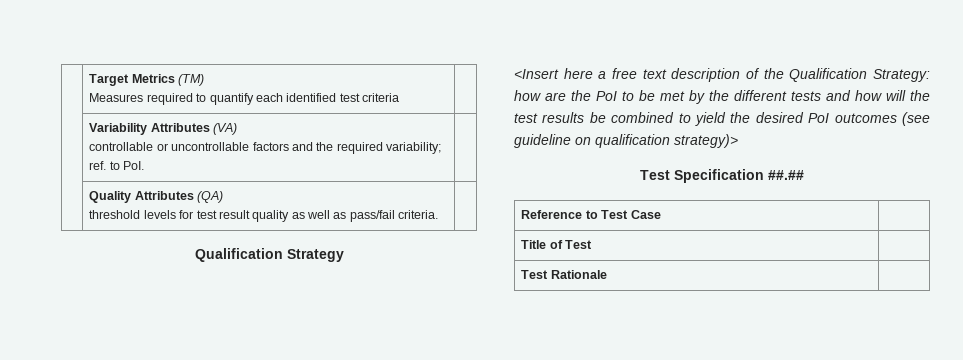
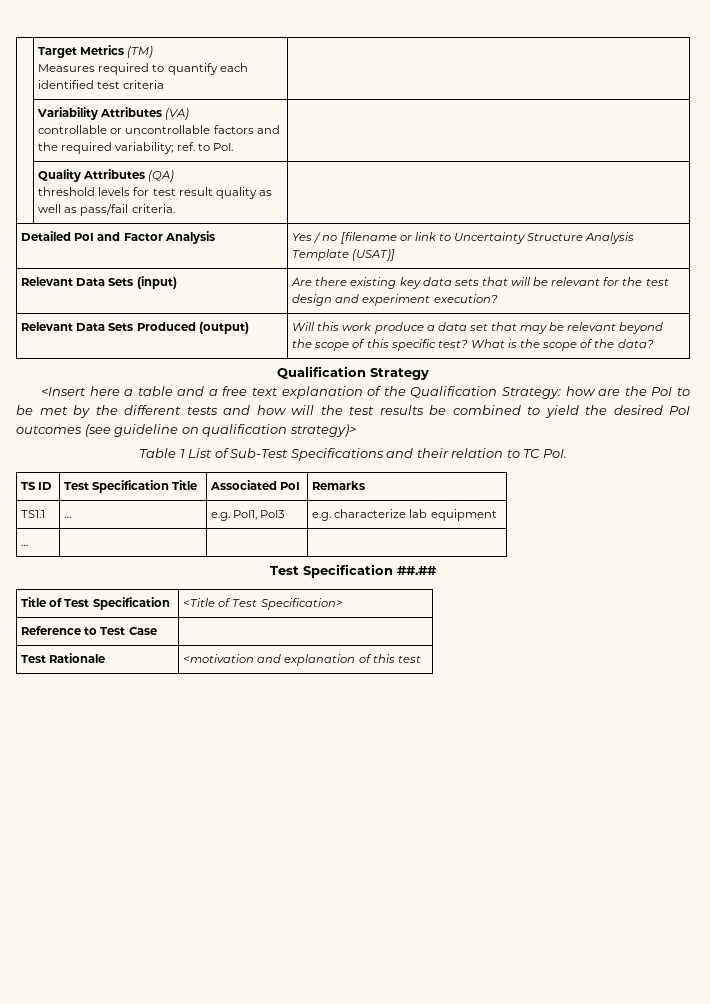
(439, 214) none -> [21,231,215,244] [292,232,635,244] [292,249,396,261] [21,276,177,289] [291,277,669,289] [292,294,498,306] [21,322,249,334] [292,322,664,334] [292,339,654,351] // Detailed PoI and Factor Analysis | Yes / no [filename or link to Uncertainty Structure Analysis Template (USAT)] // Relevant Data Sets (input) | Are there existing key data sets that will be relevant for the test design and experiment execution? // Relevant Data Sets Produced (output) | Will this work produce a data set that may be relevant beyond the scope of this specific test? What is the scope of the data?
(607, 75) none -> [137,386,218,396] table and a
[671,68,741,82] description -> [281,386,363,399] explanation
[640,169,804,183] Test Specification ##.## -> [139,448,567,461] [21,482,53,490] [64,480,198,493] [210,480,301,490] [312,481,366,490] [21,510,46,518] [64,516,72,518] [211,510,285,521] [312,509,497,521] [21,544,29,546] [270,564,437,578] [21,597,170,610] [183,598,343,610] Table 1 List of Sub-Test Specifications and their relation to TC PoI. // TS ID | Test Specification Title | Associated PoI | Remarks // TS1.1 | … | e.g. PoI1, PoI3 | e.g. characterize lab equipment // … | | | // Test Specification ##.## // Title of Test Specification | <Title of Test Specification>
[521,240,593,249] // Title of Test | -> (157, 631) none
(607, 274) none -> [183,654,421,666] <motivation and explanation of this test

